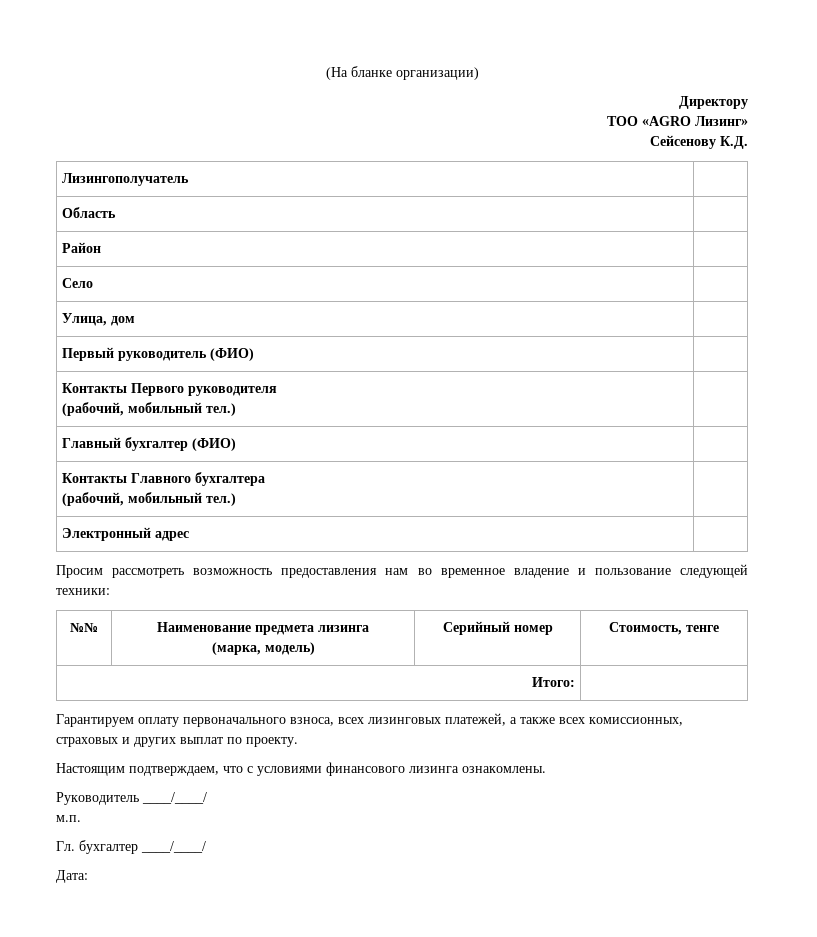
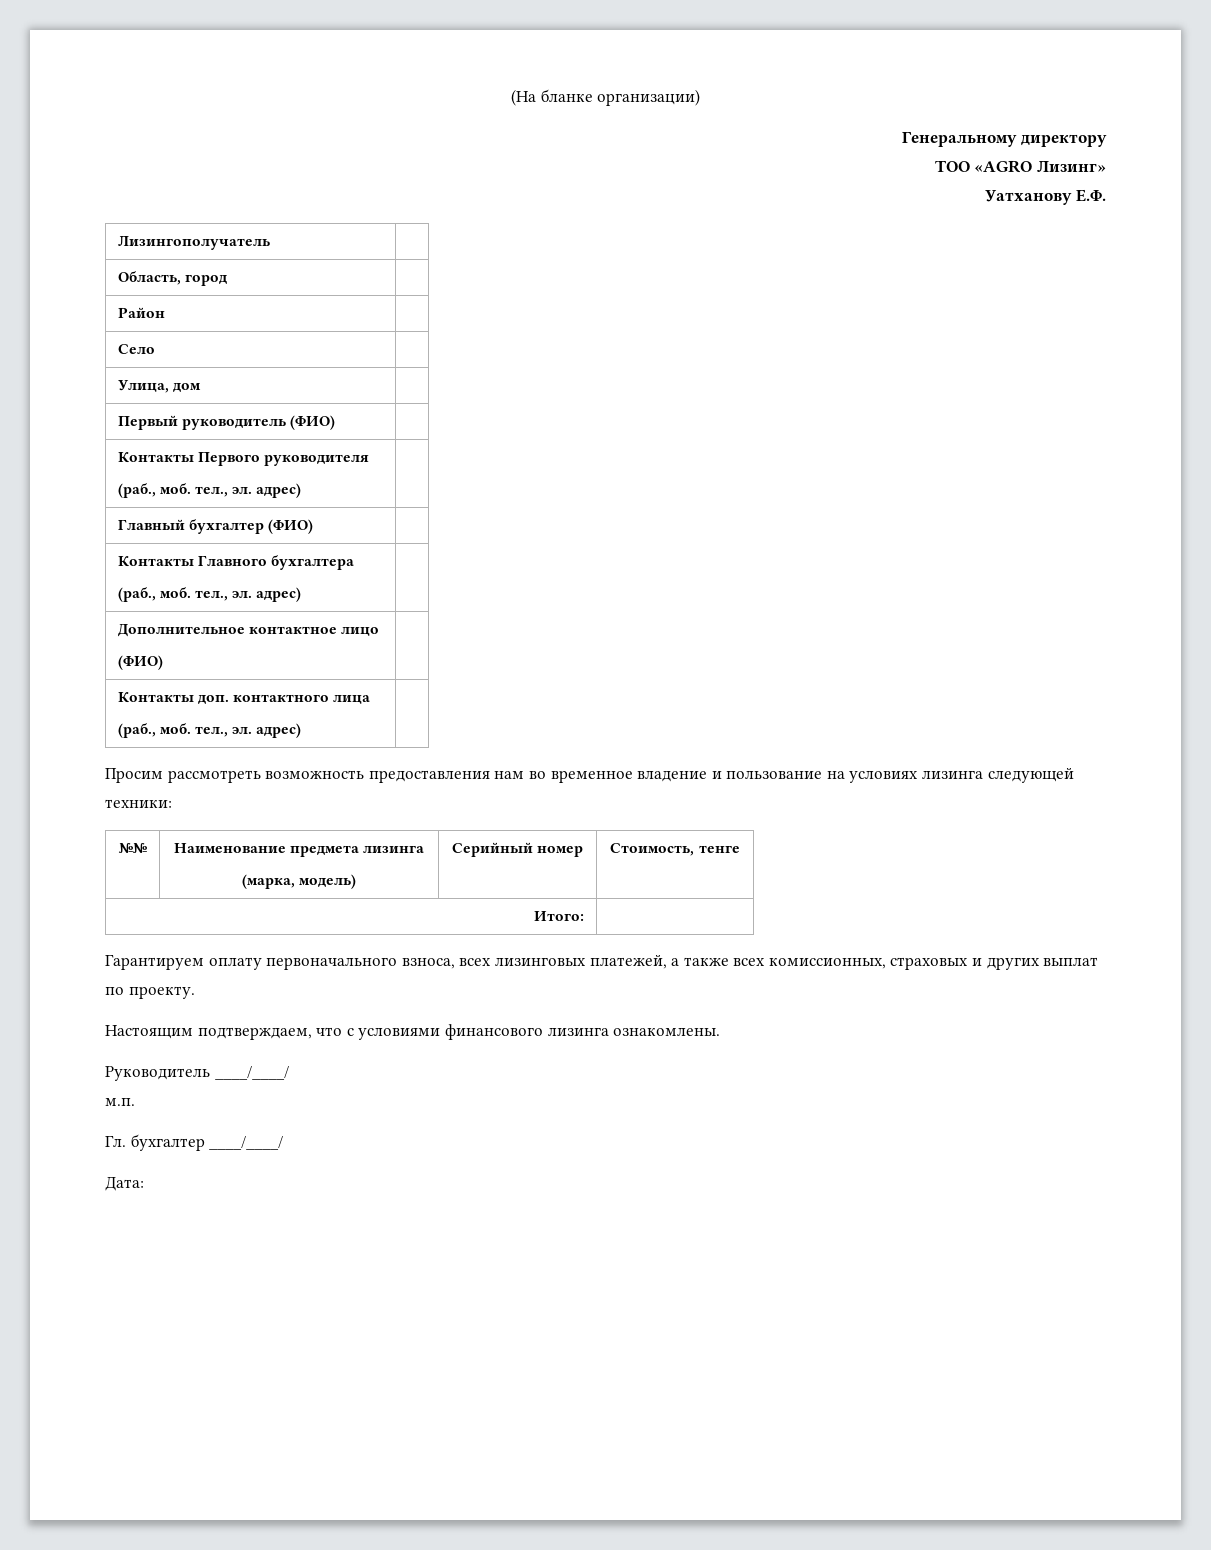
[679,96,748,109] Директору -> [902,131,1107,147] Генеральному директору
[650,135,748,149] Сейсенову К.Д. -> [985,189,1106,205] Уатханову Е.Ф.
[62,207,117,218] Область -> [117,271,227,286] Область, город
[62,402,237,416] (рабочий, мобильный тел.) -> [117,483,302,498] (раб., моб. тел., эл. адрес)
[62,492,237,506] [62,527,190,541] (рабочий, мобильный тел.) | // Электронный адрес -> [117,587,302,602] [117,624,379,637] [117,655,163,670] [117,692,371,705] [117,723,302,738] (раб., моб. тел., эл. адрес) | // Дополнительное контактное лицо // (ФИО) | // Контакты доп. контактного лица // (раб., моб. тел., эл. адрес)
(671, 571) none -> [826,770,984,783] на условиях лизинга

